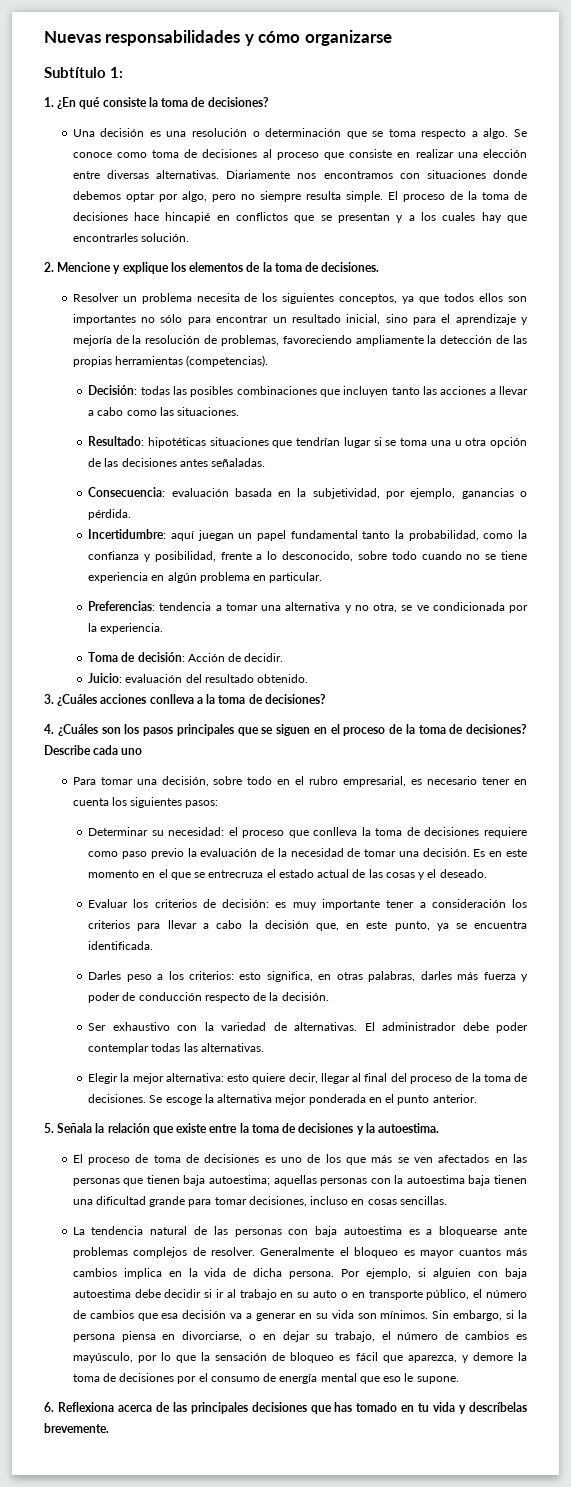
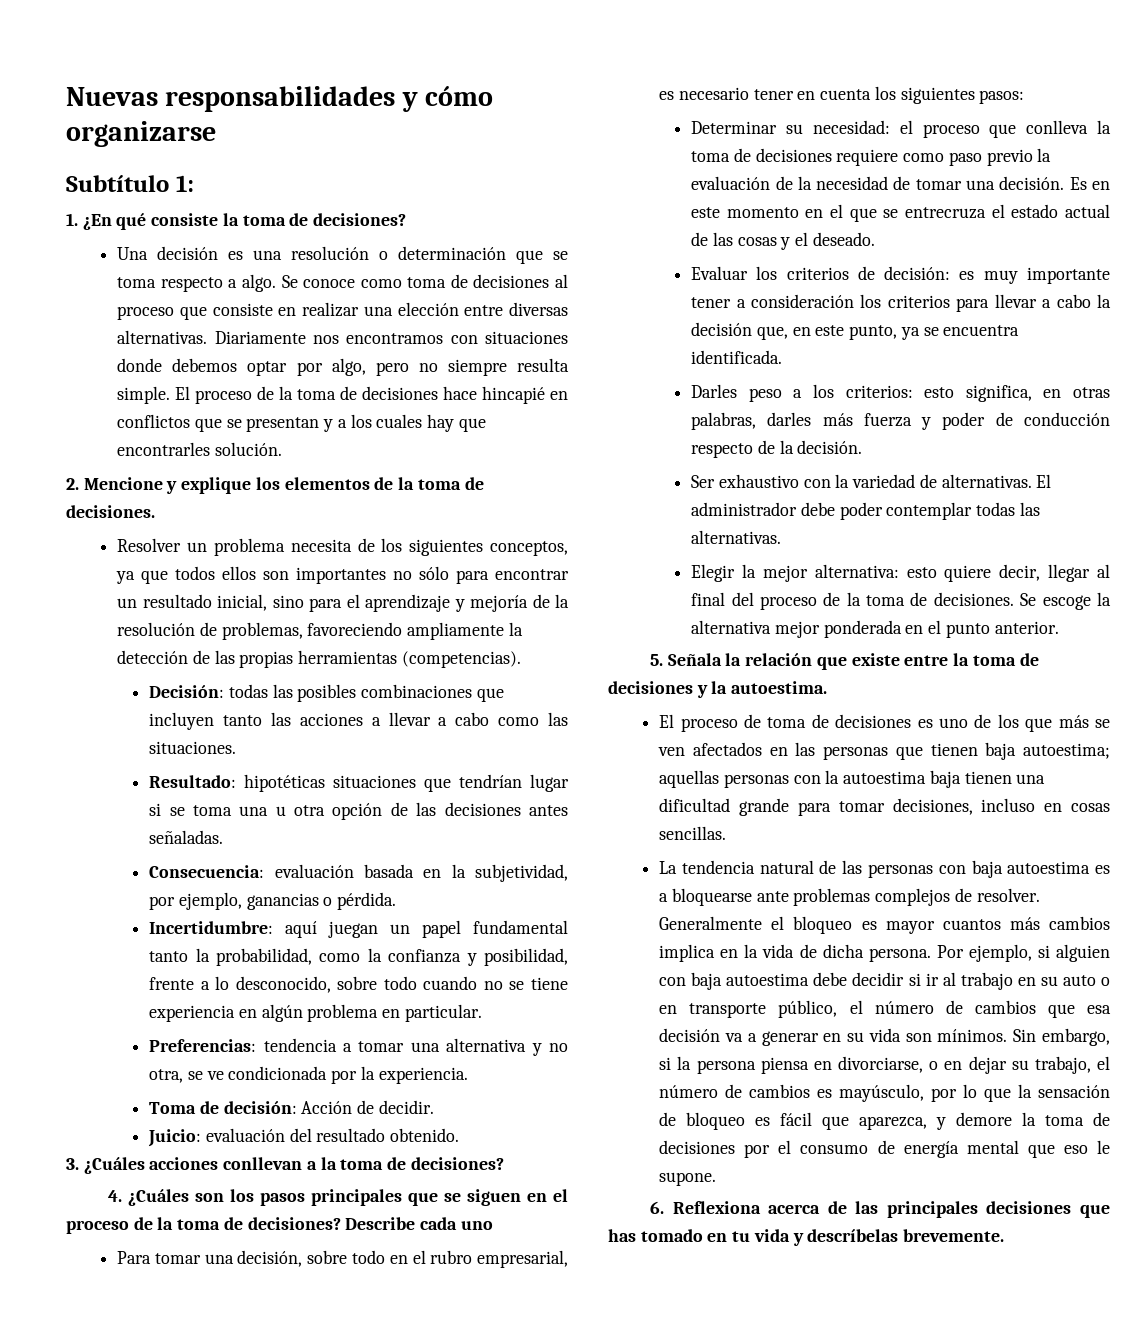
[149,694,194,704] conlleva -> [223,1157,303,1170] conllevan

